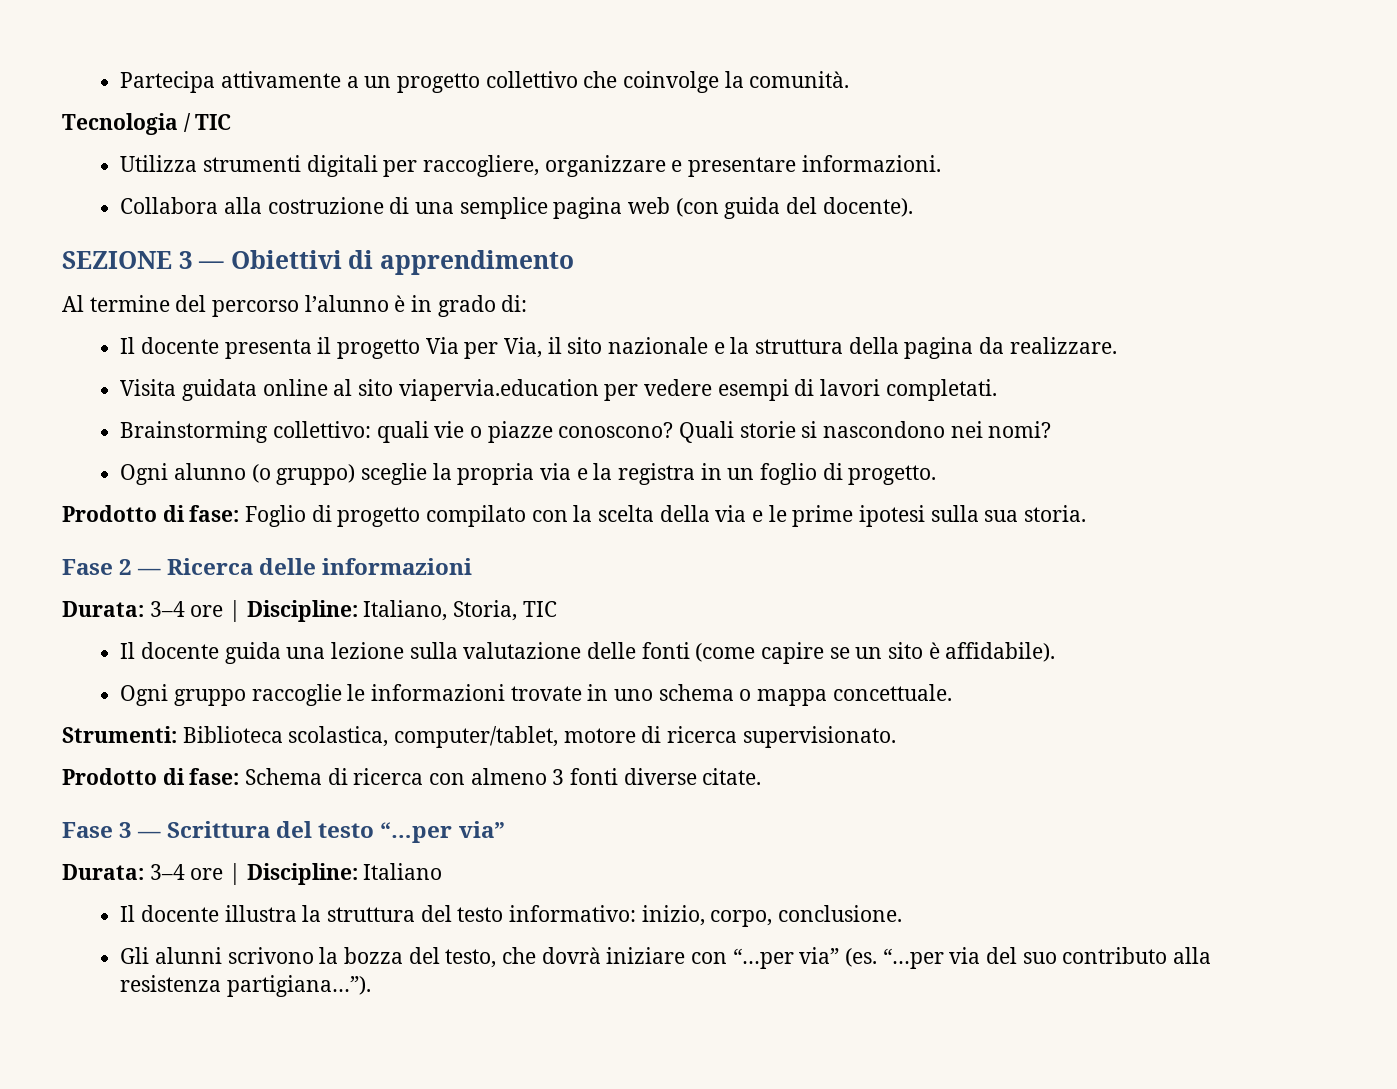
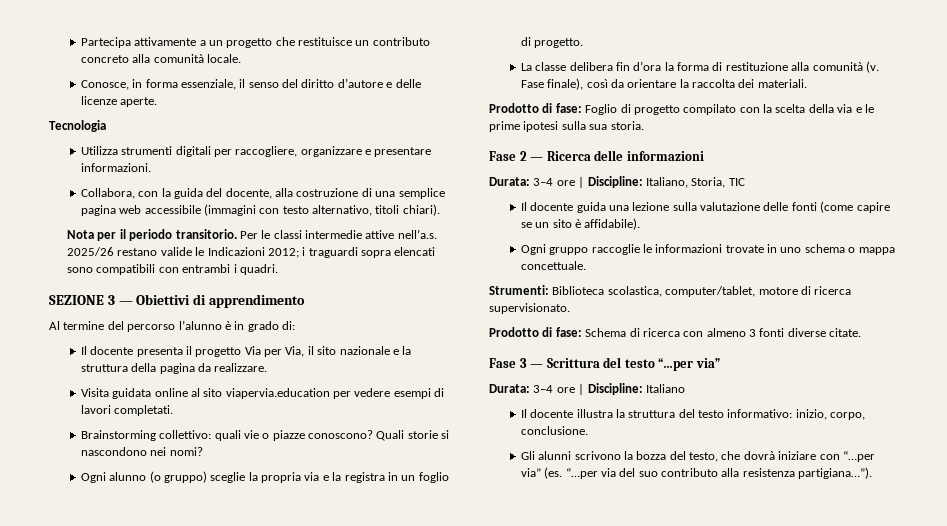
[485,71,850,93] collettivo che coinvolge la comunità. -> [275,37,430,46] [80,54,241,63] [80,78,421,90] [80,96,158,107] che restituisce un contributo concreto alla comunità locale. // Conosce, in forma essenziale, il senso del diritto d’autore e delle licenze aperte.
[183,113,232,132] / TIC -> (106, 126) none
[120,197,219,214] Collabora -> [80,188,272,199] Collabora, con la guida del docente,
[675,197,913,219] (con guida del docente). -> [144,204,440,216] [67,229,437,241] [67,247,436,258] [67,264,278,275] accessibile (immagini con testo alternativo, titoli chiari). // Nota per il periodo transitorio. Per le classi intermedie attive nell’a.s. 2025/26 restano valide le Indicazioni 2012; i traguardi sopra elencati sono compatibili con entrambi i quadri.
(937, 475) none -> [520,61,879,73] [520,78,807,90] // La classe delibera fin d’ora la forma di restituzione alla comunità (v. Fase finale), così da orientare la raccolta dei materiali.

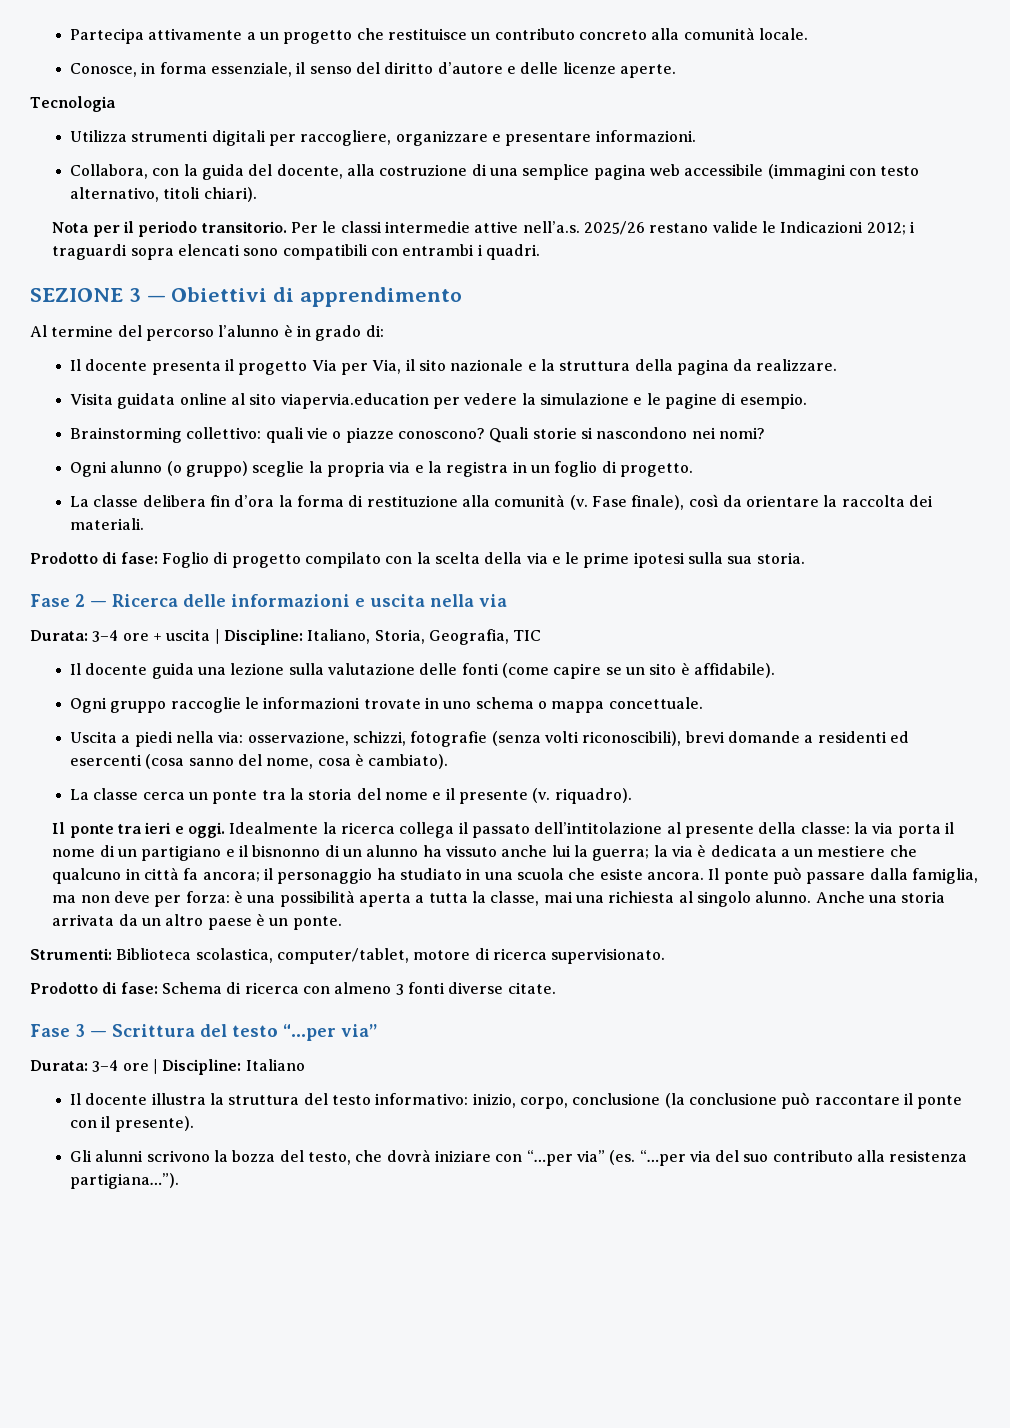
[393,388,445,399] [80,405,174,416] esempi di lavori completati. -> [521,393,807,409] la simulazione e le pagine di esempio.
[489,177,575,186] // Durata: 3–4 ore -> [355,594,507,607] [30,629,211,642] e uscita nella via // Durata: 3–4 ore + uscita
(726, 182) none -> [428,629,509,645] Geografia,
(586, 265) none -> [70,731,909,747] [70,754,449,769] [70,788,632,804] [52,822,954,838] [52,845,917,861] [52,867,978,884] [52,890,946,907] [52,914,342,930] // Uscita a piedi nella via: osservazione, schizzi, fotografie (senza volti riconoscibili), brevi domande a residenti ed esercenti (cosa sanno del nome, cosa è cambiato). // La classe cerca un ponte tra la storia del nome e il presente (v. riquadro). // Il ponte tra ieri e oggi. Idealmente la ricerca collega il passato dell’intitolazione al presente della classe: la via porta il nome di un partigiano e il bisnonno di un alunno ha vissuto anche lui la guerra; la via è dedicata a un mestiere che qualcuno in città fa ancora; il personaggio ha studiato in una scuola che esiste ancora. Il ponte può passare dalla famiglia, ma non deve per forza: è una possibilità aperta a tutta la classe, mai una richiesta al singolo alunno. Anche una storia arrivata da un altro paese è un ponte.
[520,426,588,435] conclusione. -> [572,1092,963,1109] [70,1116,194,1132] conclusione (la conclusione può raccontare il ponte con il presente).

